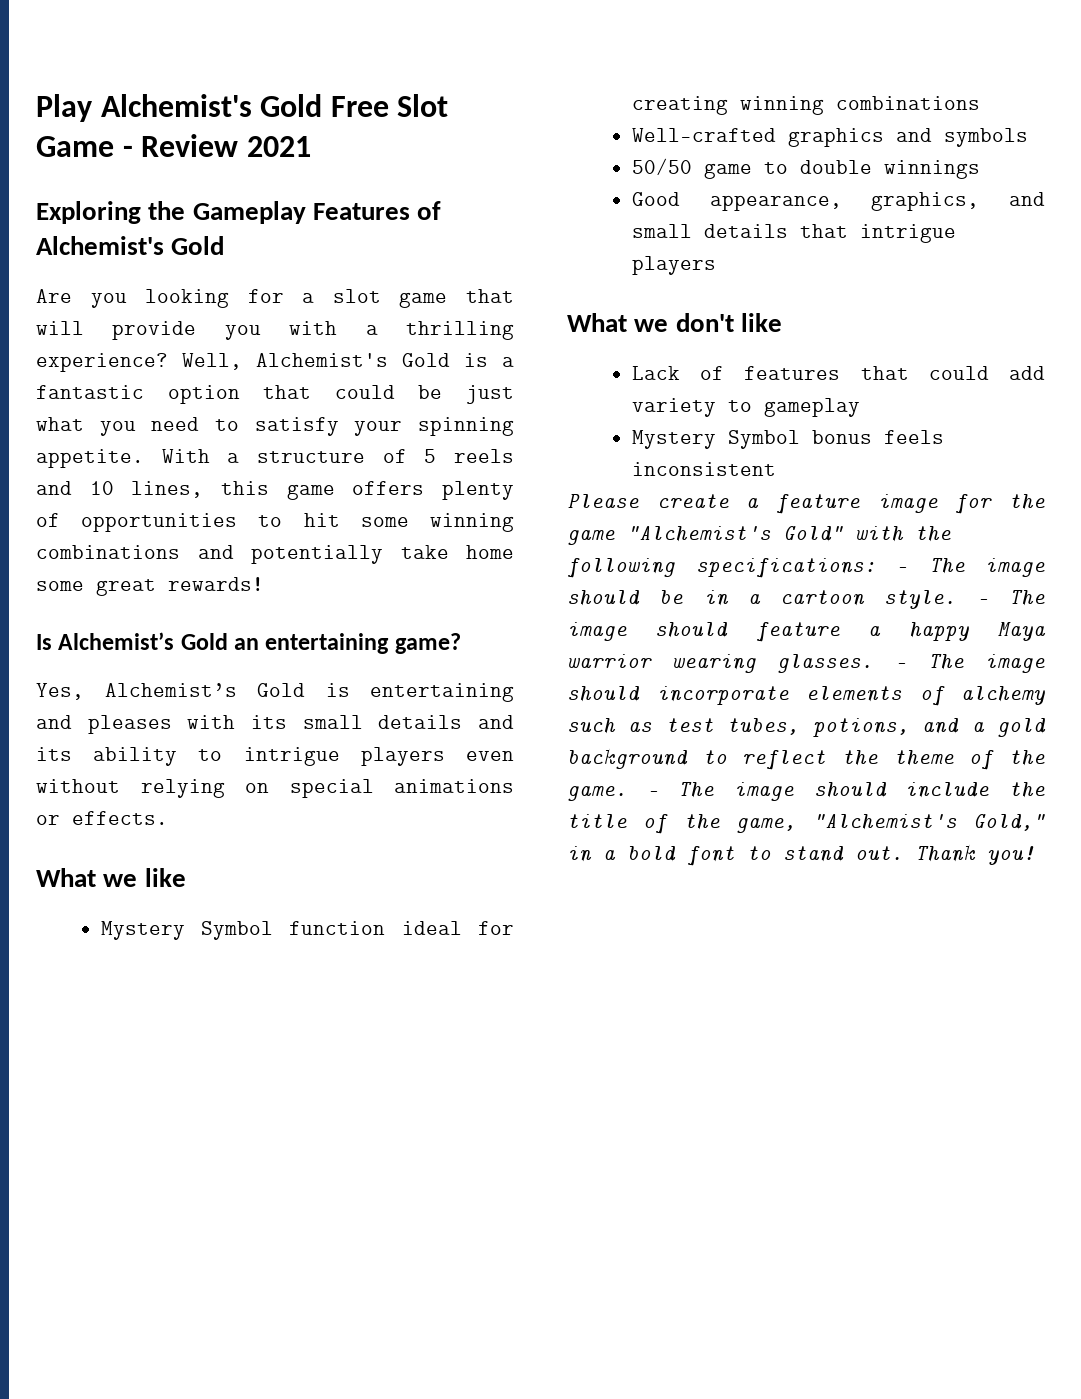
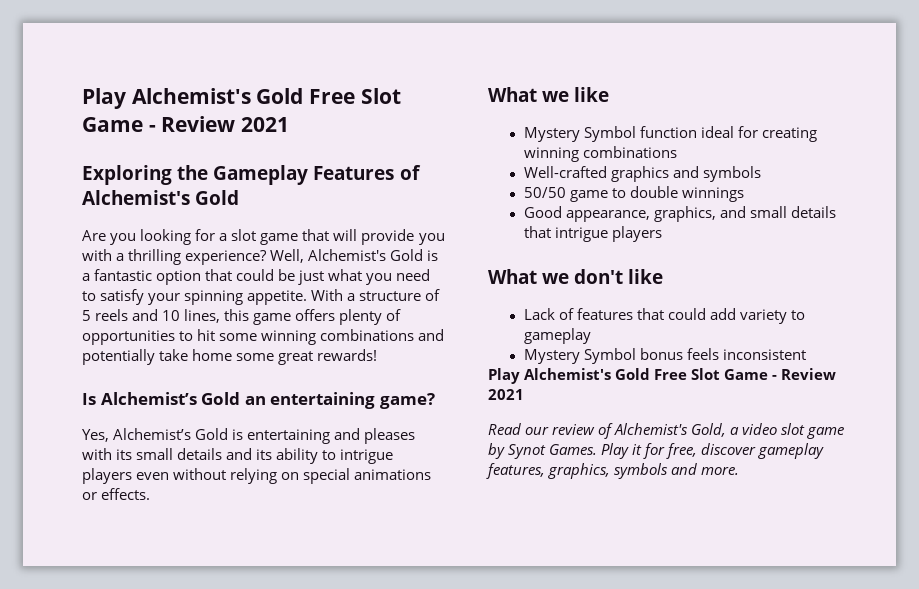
[567,494,1045,514] [567,526,951,545] [567,558,1045,578] [567,590,1045,609] [567,622,1046,642] [567,654,1045,673] [567,686,1045,706] [567,718,1046,737] [567,748,1045,770] [567,782,1045,801] [567,814,1045,834] [567,844,1035,866] Please create a feature image for the game "Alchemist's Gold" with the following specifications: - The image should be in a cartoon style. - The image should feature a happy Maya warrior wearing glasses. - The image should incorporate elements of alchemy such as test tubes, potions, and a gold background to reflect the theme of the game. - The image should include the title of the game, "Alchemist's Gold," in a bold font to stand out. Thank you! -> [488,368,837,384] [488,389,524,400] [488,423,845,439] [488,443,825,459] [486,463,740,479] Play Alchemist's Gold Free Slot Game - Review 2021 // Read our review of Alchemist's Gold, a video slot game by Synot Games. Play it for free, discover gameplay features, graphics, symbols and more.

